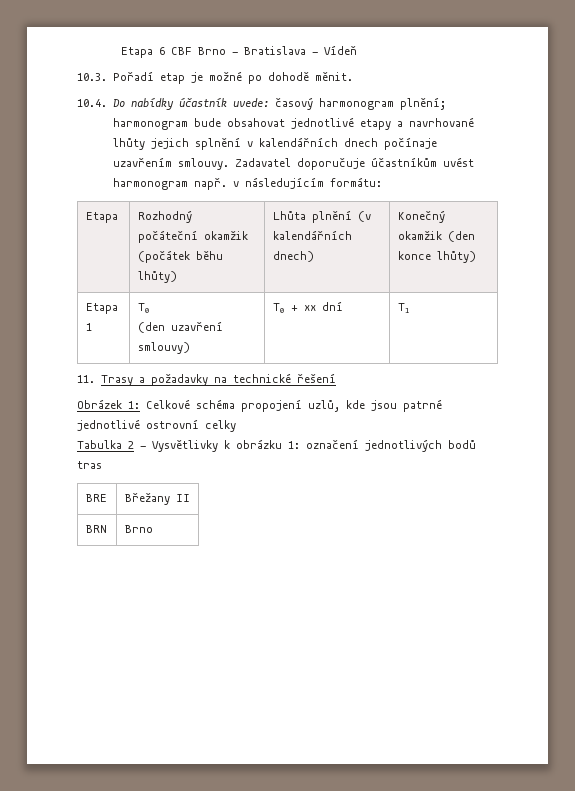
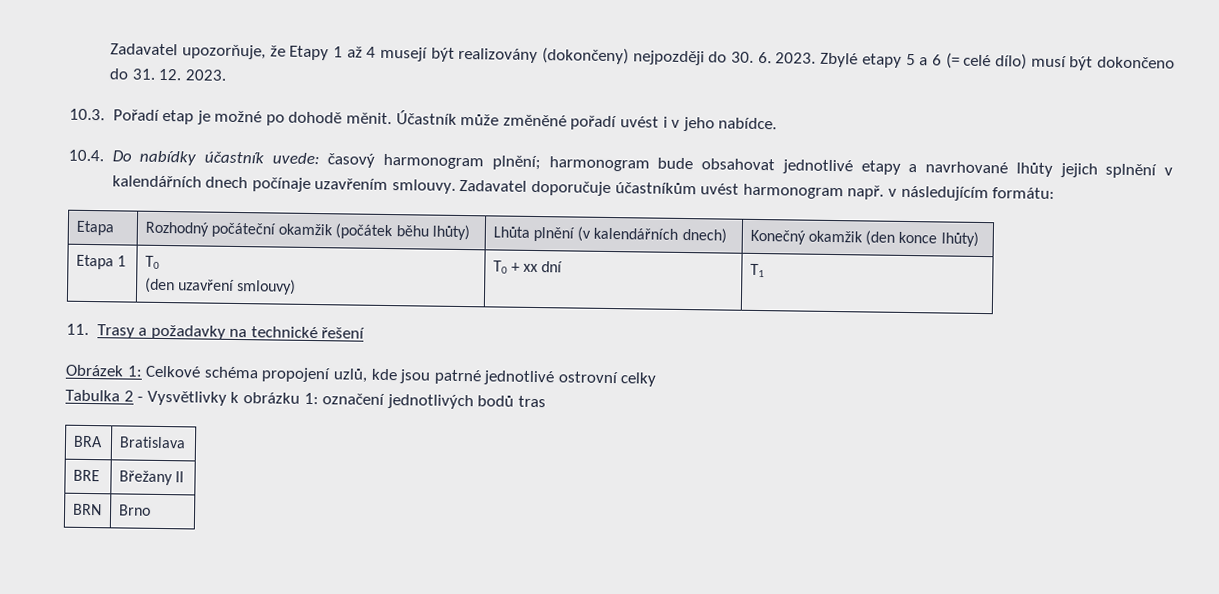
[121,45,358,58] Etapa 6 CBF Brno - Bratislava - Vídeň -> [110,43,1176,71] [109,68,227,81] Zadavatel upozorňuje, že Etapy 1 až 4 musejí být realizovány (dokončeny) nejpozději do 30. 6. 2023. Zbylé etapy 5 a 6 (= celé dílo) musí být dokončeno do 31. 12. 2023.
(353, 76) none -> [395,110,778,132] Účastník může změněné pořadí uvést i v jeho nabídce.
(102, 465) none -> [72,435,103,448] [118,436,186,449] // BRA | Bratislava

